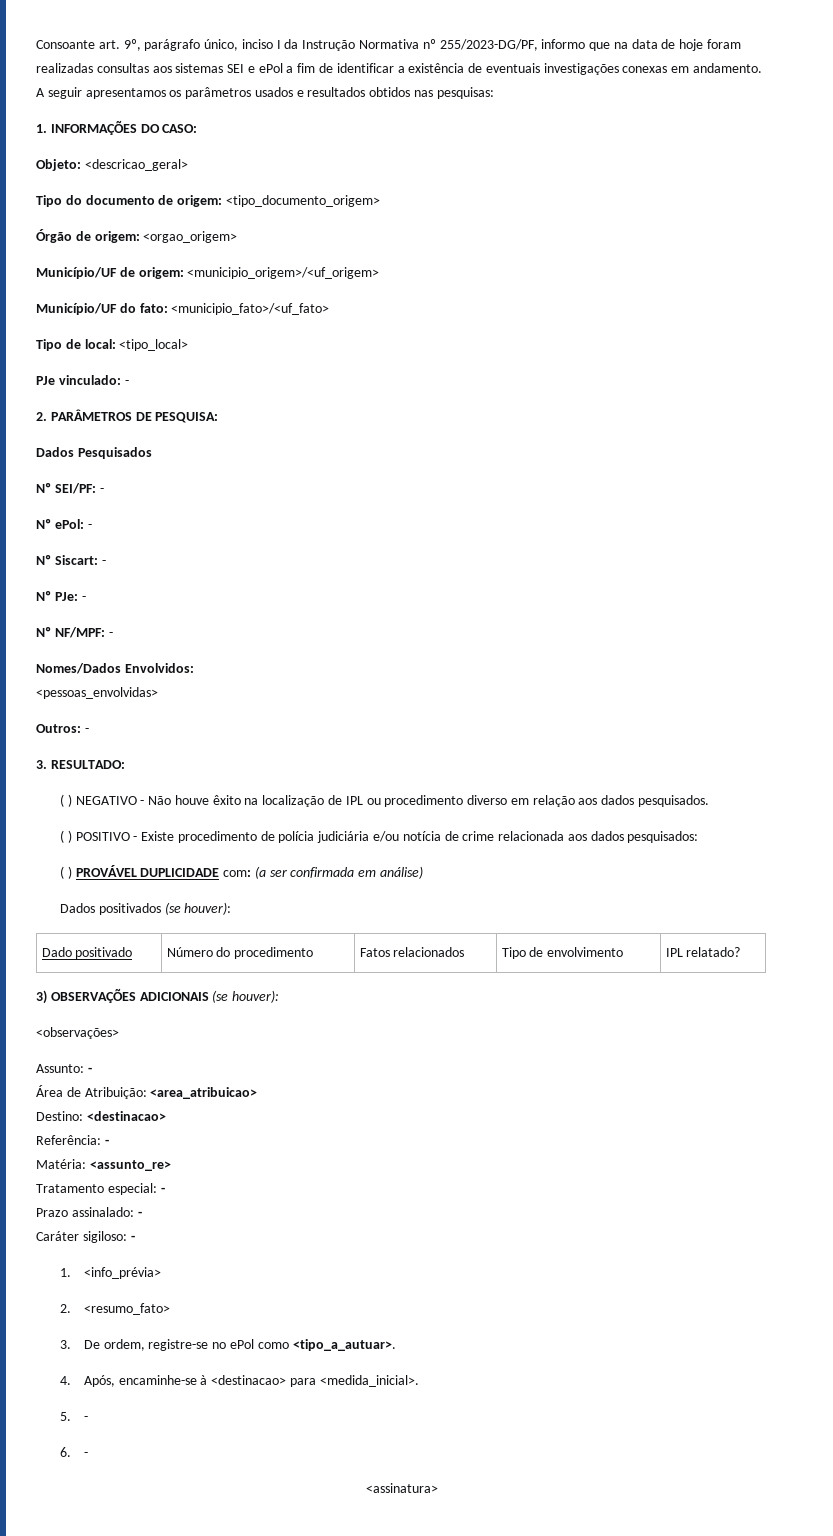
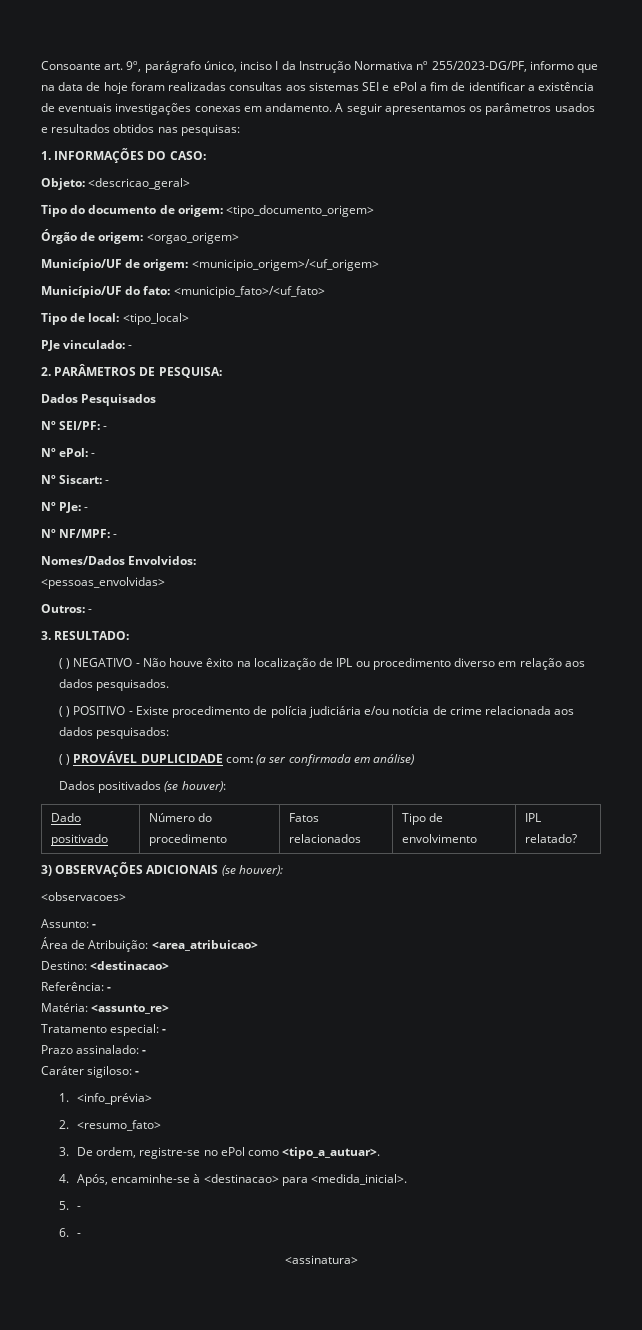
[36,1027,119,1039] <observações> -> [41,892,126,901] <observacoes>

